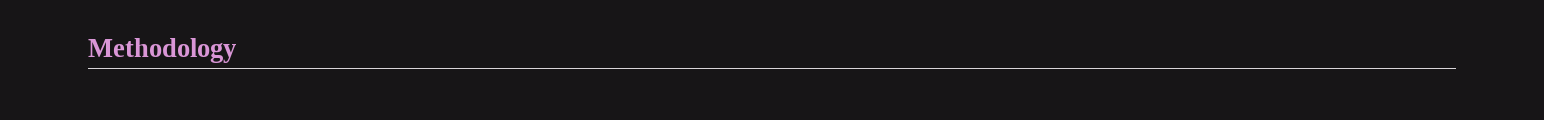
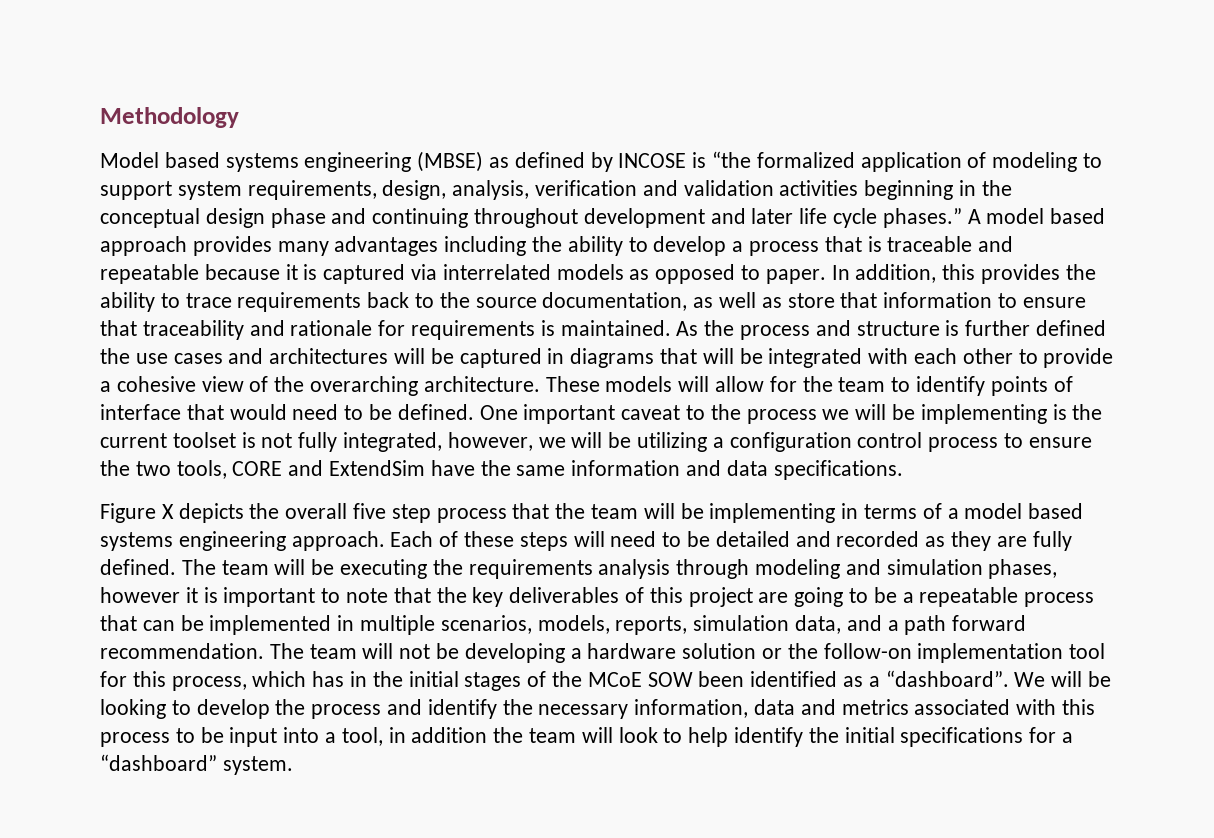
(236, 50) none -> [100,151,1103,172] [100,180,1012,200] [100,208,1106,228] [100,236,1014,256] [100,264,1096,284] [100,292,1086,312] [100,320,1107,340] [100,348,1114,368] [100,376,1073,396] [100,404,1103,424] [100,432,1092,452] [100,460,903,480] [100,503,1084,523] [100,531,1072,551] [100,559,1058,579] [100,587,1095,607] [100,615,1027,635] [100,643,1106,663] [100,670,1112,691] [100,699,1096,719] [100,727,1074,747] [100,754,293,775] // Model based systems engineering (MBSE) as defined by INCOSE is “the formalized application of modeling to support system requirements, design, analysis, verification and validation activities beginning in the conceptual design phase and continuing throughout development and later life cycle phases.” A model based approach provides many advantages including the ability to develop a process that is traceable and repeatable because it is captured via interrelated models as opposed to paper. In addition, this provides the ability to trace requirements back to the source documentation, as well as store that information to ensure that traceability and rationale for requirements is maintained. As the process and structure is further defined the use cases and architectures will be captured in diagrams that will be integrated with each other to provide a cohesive view of the overarching architecture. These models will allow for the team to identify points of interface that would need to be defined. One important caveat to the process we will be implementing is the current toolset is not fully integrated, however, we will be utilizing a configuration control process to ensure the two tools, CORE and ExtendSim have the same information and data specifications. // Figure X depicts the overall five step process that the team will be implementing in terms of a model based systems engineering approach. Each of these steps will need to be detailed and recorded as they are fully defined. The team will be executing the requirements analysis through modeling and simulation phases, however it is important to note that the key deliverables of this project are going to be a repeatable process that can be implemented in multiple scenarios, models, reports, simulation data, and a path forward recommendation. The team will not be developing a hardware solution or the follow-on implementation tool for this process, which has in the initial stages of the MCoE SOW been identified as a “dashboard”. We will be looking to develop the process and identify the necessary information, data and metrics associated with this process to be input into a tool, in addition the team will look to help identify the initial specifications for a “dashboard” system.

